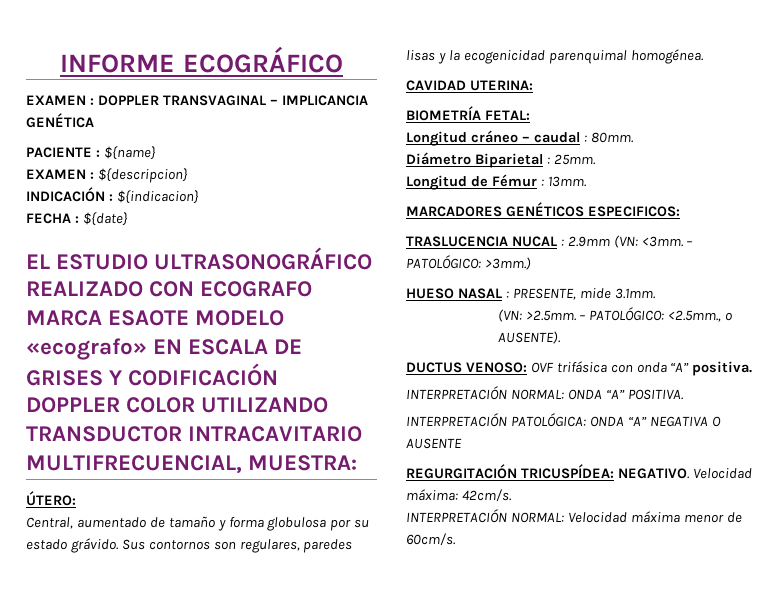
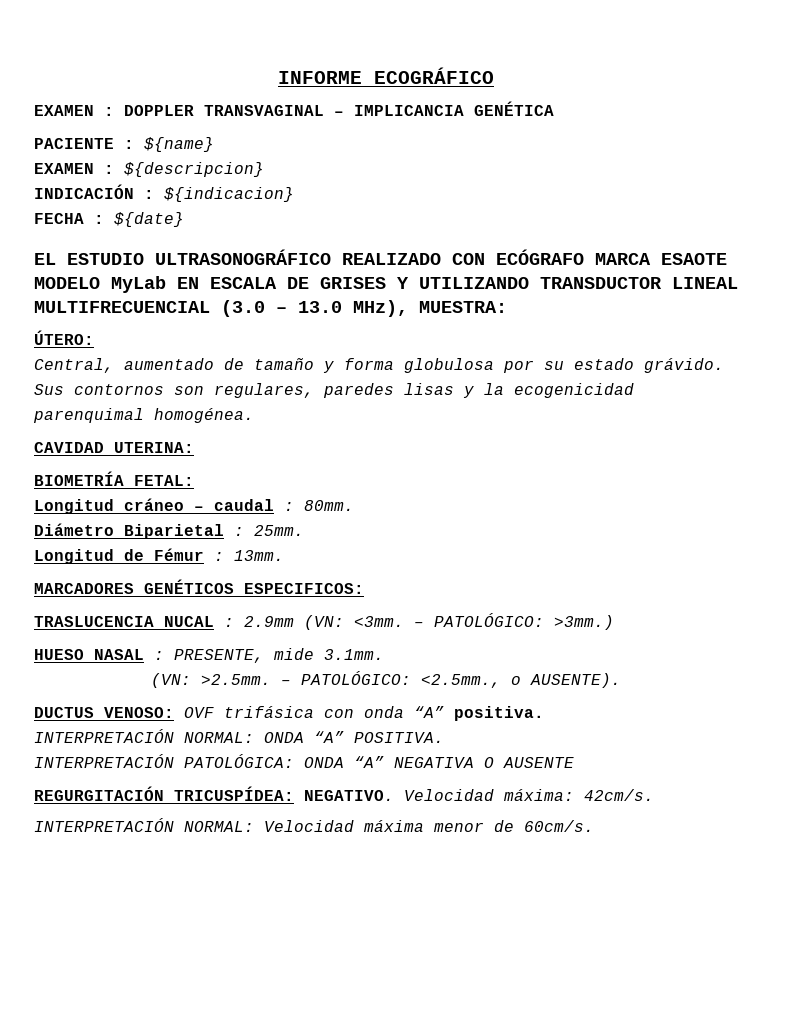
[200,281,313,297] ECOGRAFO -> [496,249,584,265] ECÓGRAFO
[26,338,147,360] «ecografo» -> [111,276,166,293] MyLab
[128,363,279,386] [26,397,329,413] [26,426,363,442] [26,455,242,474] CODIFICACIÓN DOPPLER COLOR UTILIZANDO TRANSDUCTOR INTRACAVITARIO MULTIFRECUENCIAL, -> [419,277,738,289] [34,300,408,317] UTILIZANDO TRANSDUCTOR LINEAL MULTIFRECUENCIAL (3.0 – 13.0 MHz),

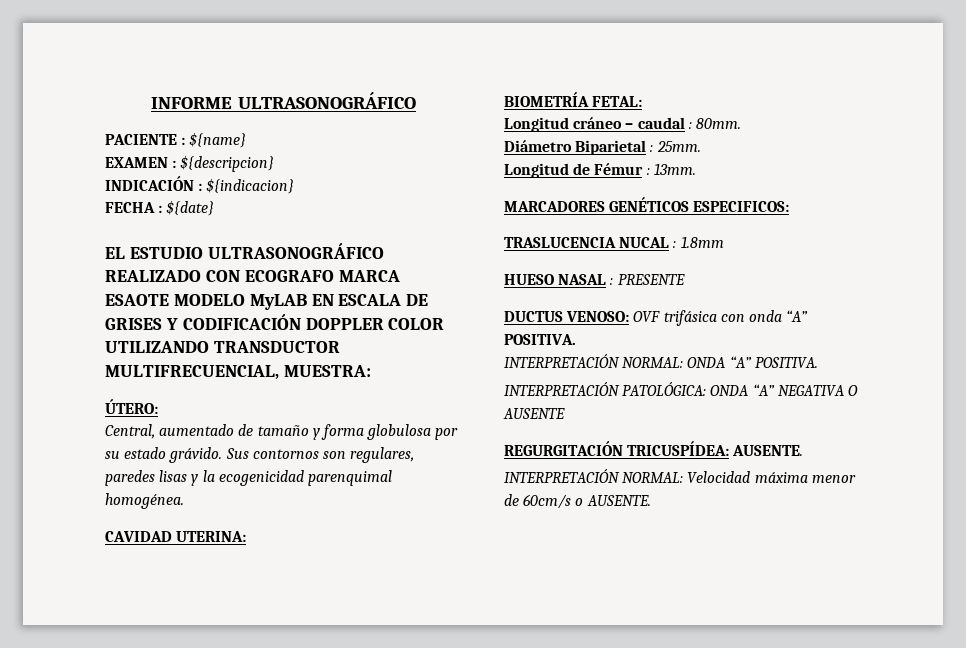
[374,67,494,84] [34,101,554,116] ECOGRÁFICO // EXAMEN : DOPPLER TRANSVAGINAL – IMPLICANCIA GENÉTICA -> [237,92,416,109] ULTRASONOGRÁFICO
[496,249,584,265] ECÓGRAFO -> [244,270,334,282] ECOGRAFO
[111,276,166,293] MyLab -> [249,294,307,310] MyLAB
[419,277,738,289] [34,300,408,317] UTILIZANDO TRANSDUCTOR LINEAL MULTIFRECUENCIAL (3.0 – 13.0 MHz), -> [182,314,445,330] [105,341,340,353] [105,365,279,380] CODIFICACIÓN DOPPLER COLOR UTILIZANDO TRANSDUCTOR MULTIFRECUENCIAL,
[244,613,614,630] [34,648,384,663] [151,671,622,688] 2.9mm (VN: <3mm. – PATOLÓGICO: >3mm.) // HUESO NASAL : PRESENTE, mide 3.1mm. // (VN: >2.5mm. – PATOLÓGICO: <2.5mm., o AUSENTE). -> [680,236,724,248] [504,274,685,285] 1.8mm // HUESO NASAL : PRESENTE
[454,706,544,721] positiva. -> [504,334,576,345] POSITIVA.
[304,789,654,801] NEGATIVO. Velocidad máxima: 42cm/s. -> [732,445,804,456] AUSENTE.
[524,820,594,832] 60cm/s. -> [523,494,651,509] 60cm/s o AUSENTE.

